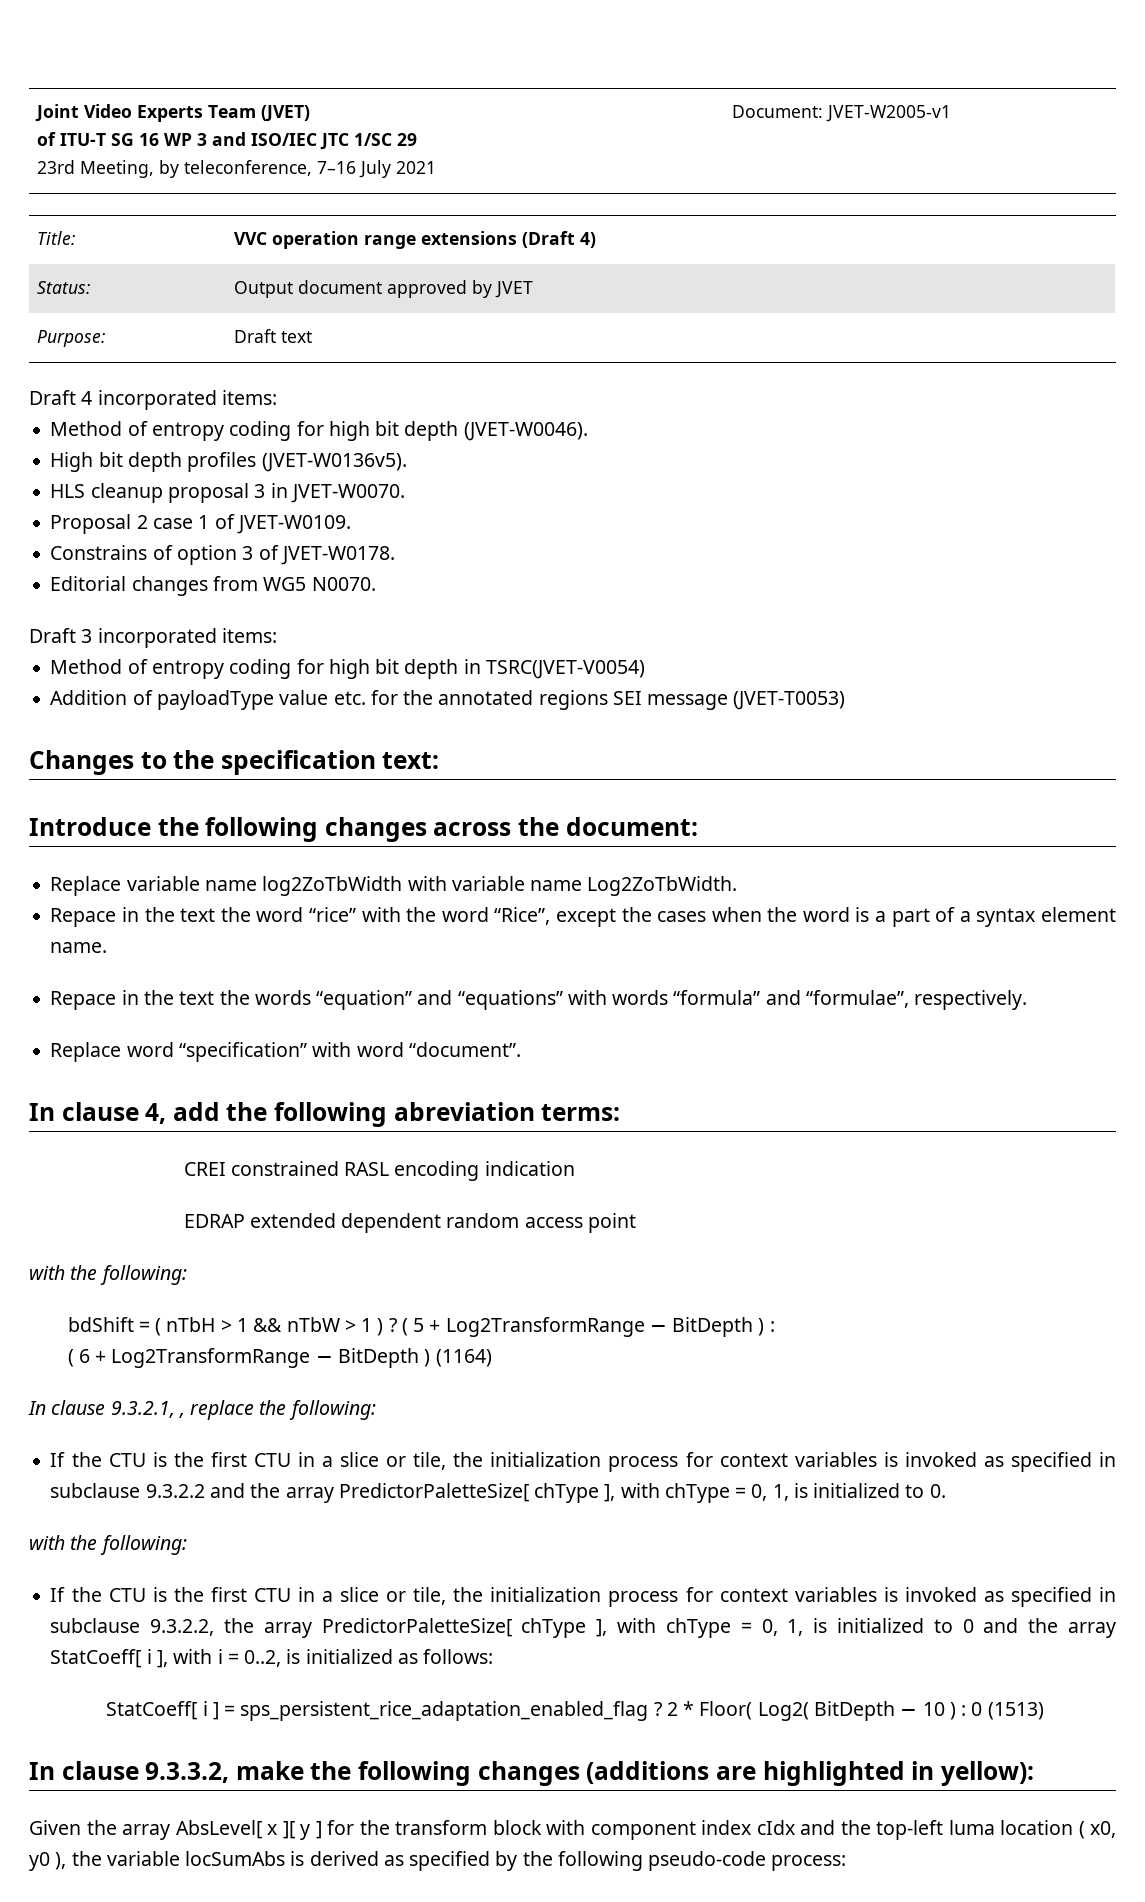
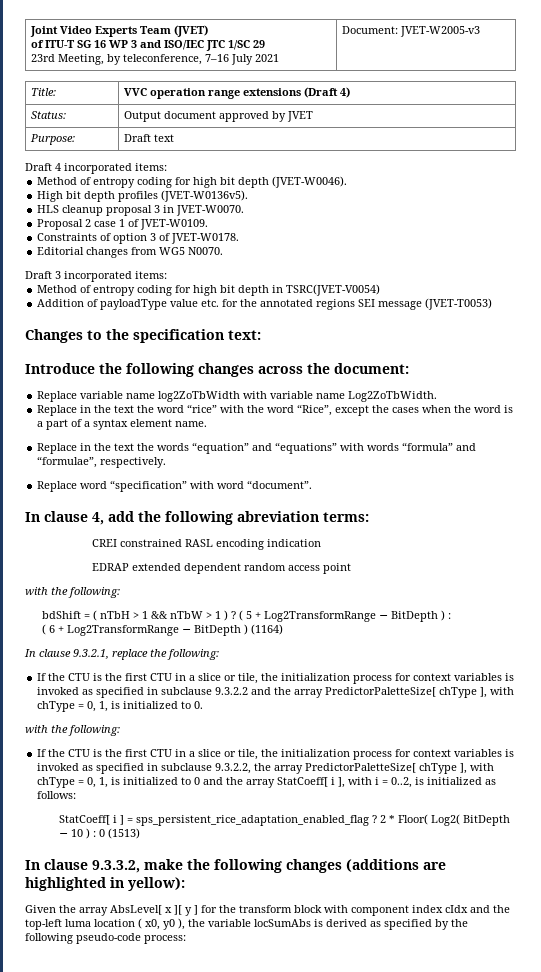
[826,105,952,122] JVET-W2005-v1 -> [400,26,481,37] JVET-W2005-v3
[50,545,148,560] Constrains -> [37,233,98,241] Constraints
[50,908,117,927] Repace -> [37,405,78,416] Replace
[50,991,117,1010] Repace -> [37,443,78,454] Replace
[178,1413,185,1418] , -> (109, 654) none

